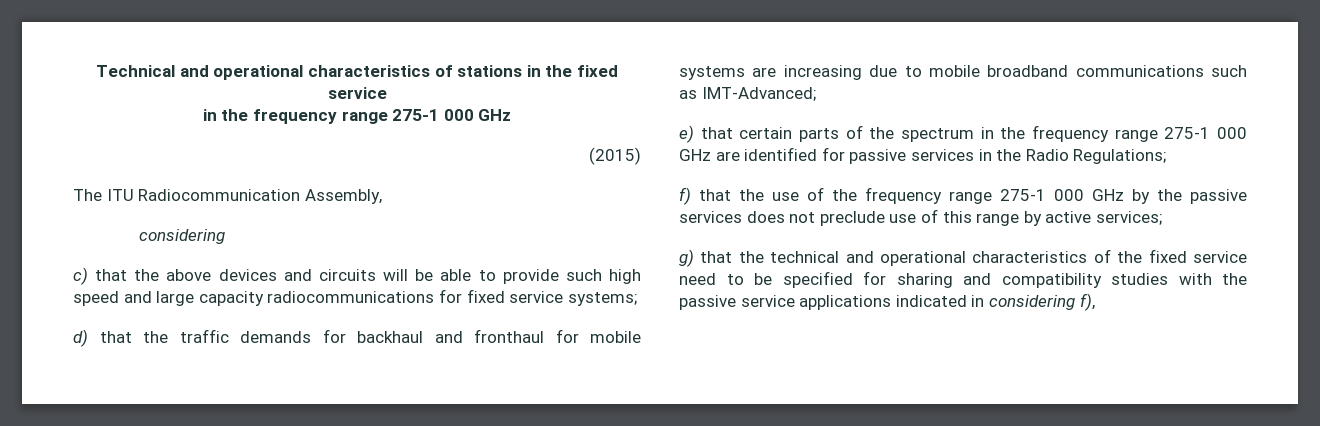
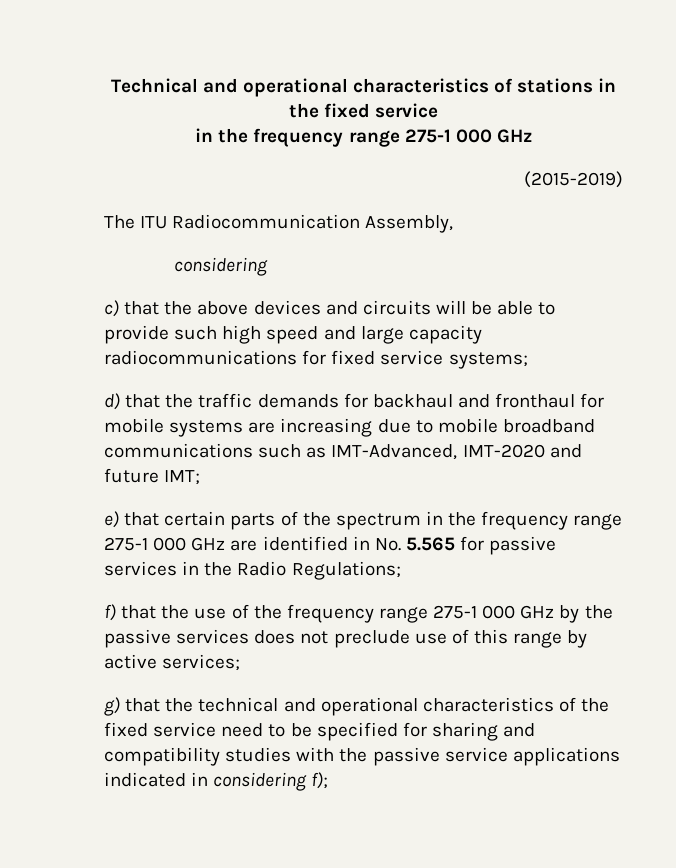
[589,147,641,165] (2015) -> [524,171,623,188] (2015-2019)
[701,87,816,101] IMT-Advanced; -> [331,444,582,460] [104,468,201,485] IMT-Advanced, IMT-2020 and future IMT;
(818, 154) none -> [352,536,455,551] in No. 5.565
[1079,293,1095,311] f), -> [311,772,329,789] f);

